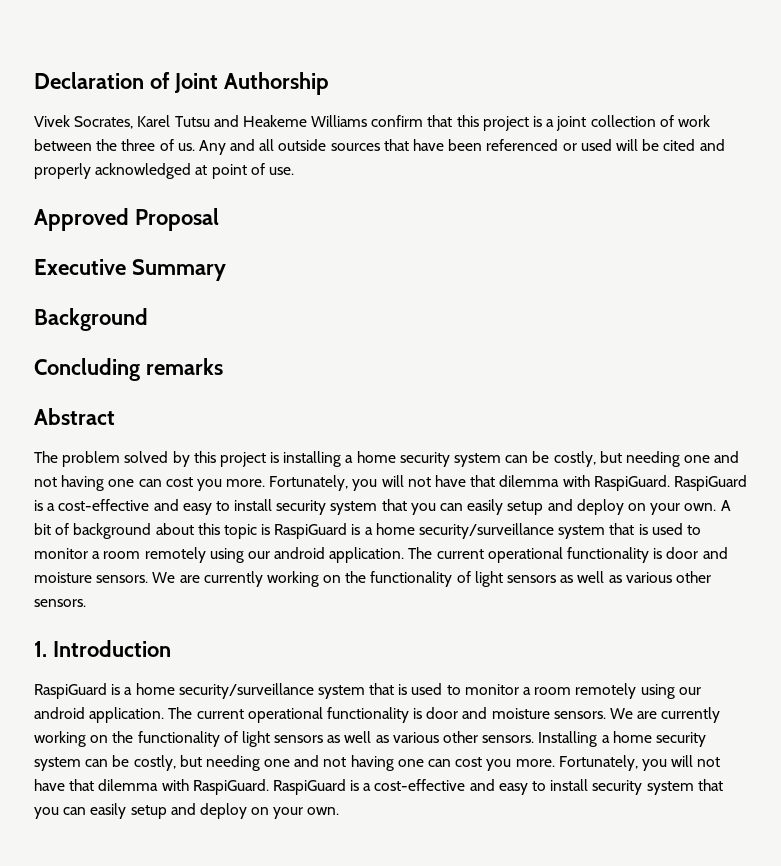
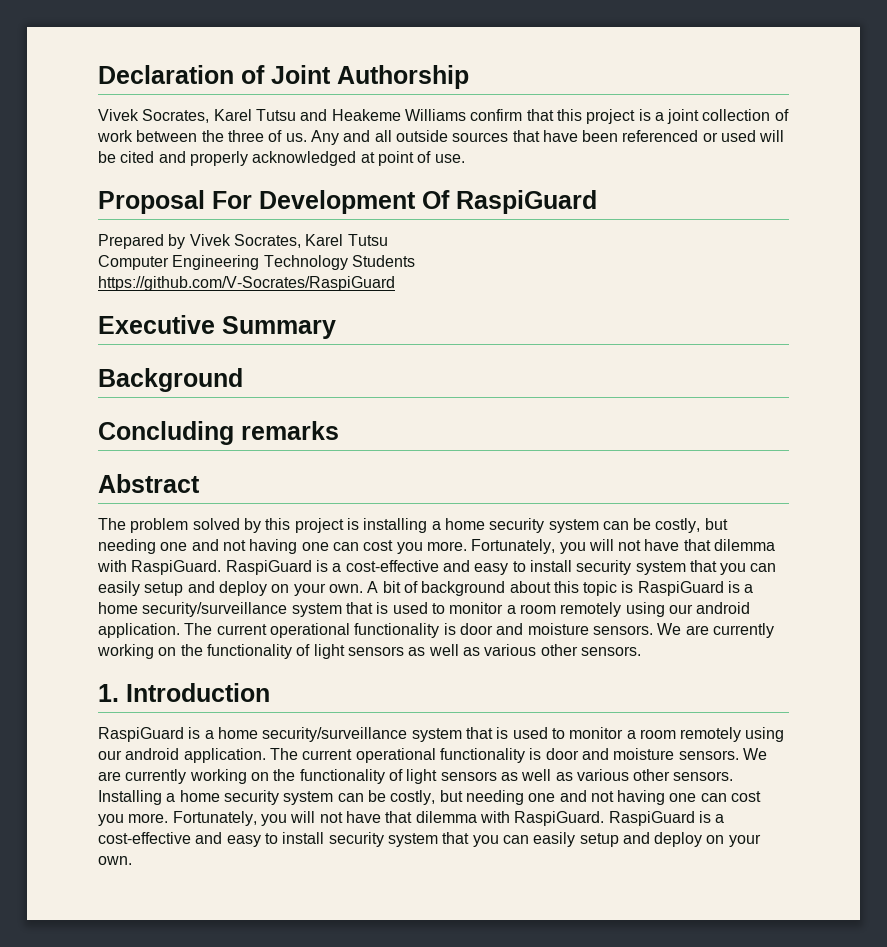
[34,208,129,231] Approved -> (465, 158) none
(219, 219) none -> [212,190,597,214] [98,234,388,249] [98,255,415,270] [98,276,395,291] For Development Of RaspiGuard // Prepared by Vivek Socrates, Karel Tutsu // Computer Engineering Technology Students // https://github.com/V-Socrates/RaspiGuard

